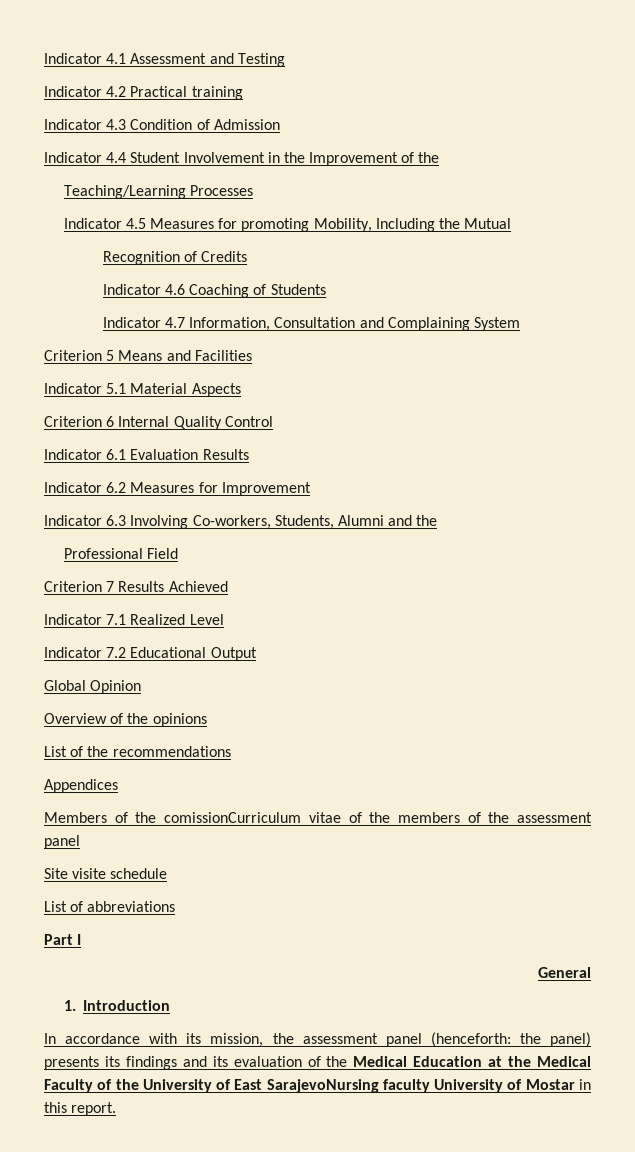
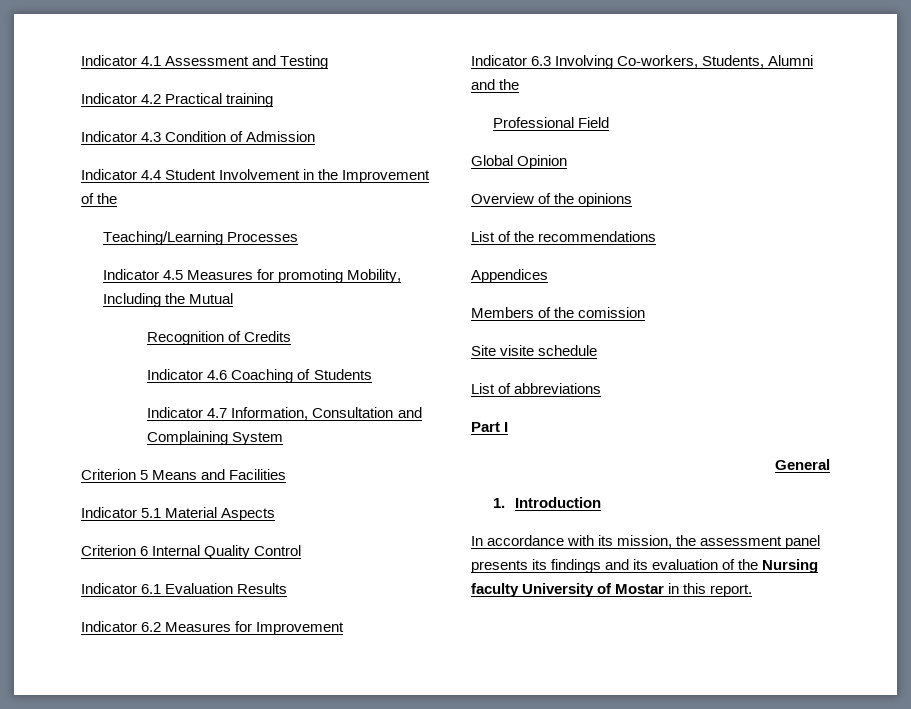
[44,581,228,592] [44,614,224,625] [44,647,257,661] // Criterion 7 Results Achieved // Indicator 7.1 Realized Level // Indicator 7.2 Educational Output -> (610, 122) none
[164,812,592,823] [44,835,80,849] comissionCurriculum vitae of the members of the assessment panel -> [578,307,646,318] comission
[430,1032,591,1047] (henceforth: the panel) -> (821, 542) none
[353,1056,591,1067] [44,1079,379,1093] Medical Education at the Medical Faculty of the University of East SarajevoNursing -> [762,559,819,573] Nursing

